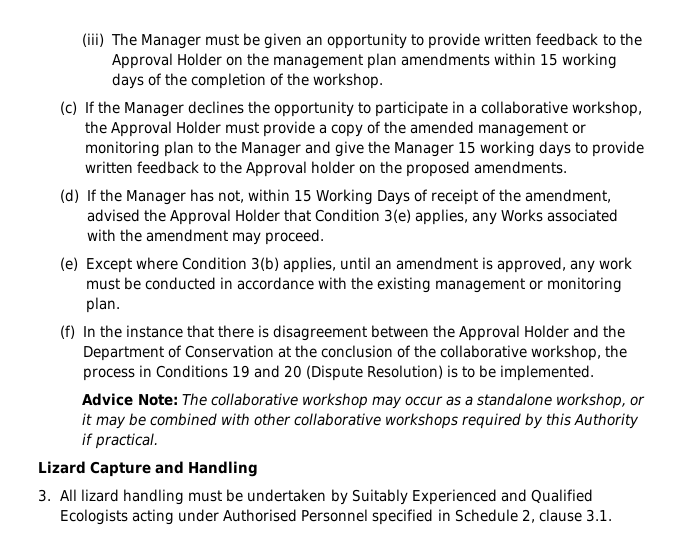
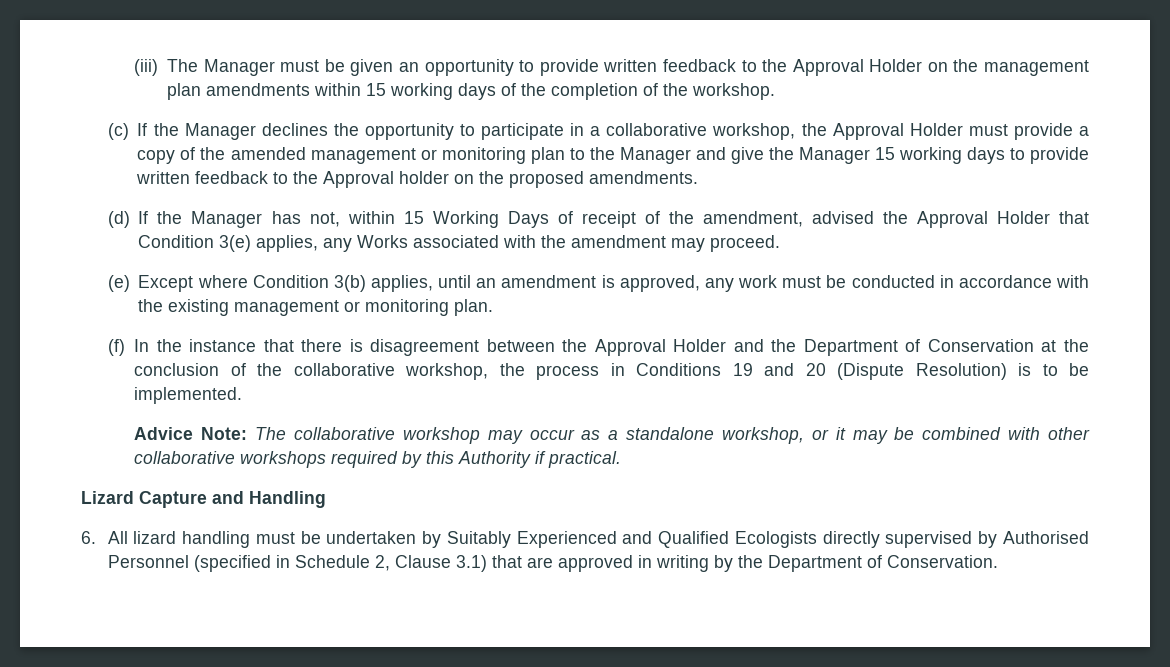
[38,489,51,502] 3. -> [81,531,96,544] 6.
[132,509,220,525] acting under -> [822,531,998,548] directly supervised by
[372,509,434,525] specified -> [193,555,271,572] (specified
[538,509,612,522] clause 3.1. -> [394,555,998,572] Clause 3.1) that are approved in writing by the Department of Conservation.

